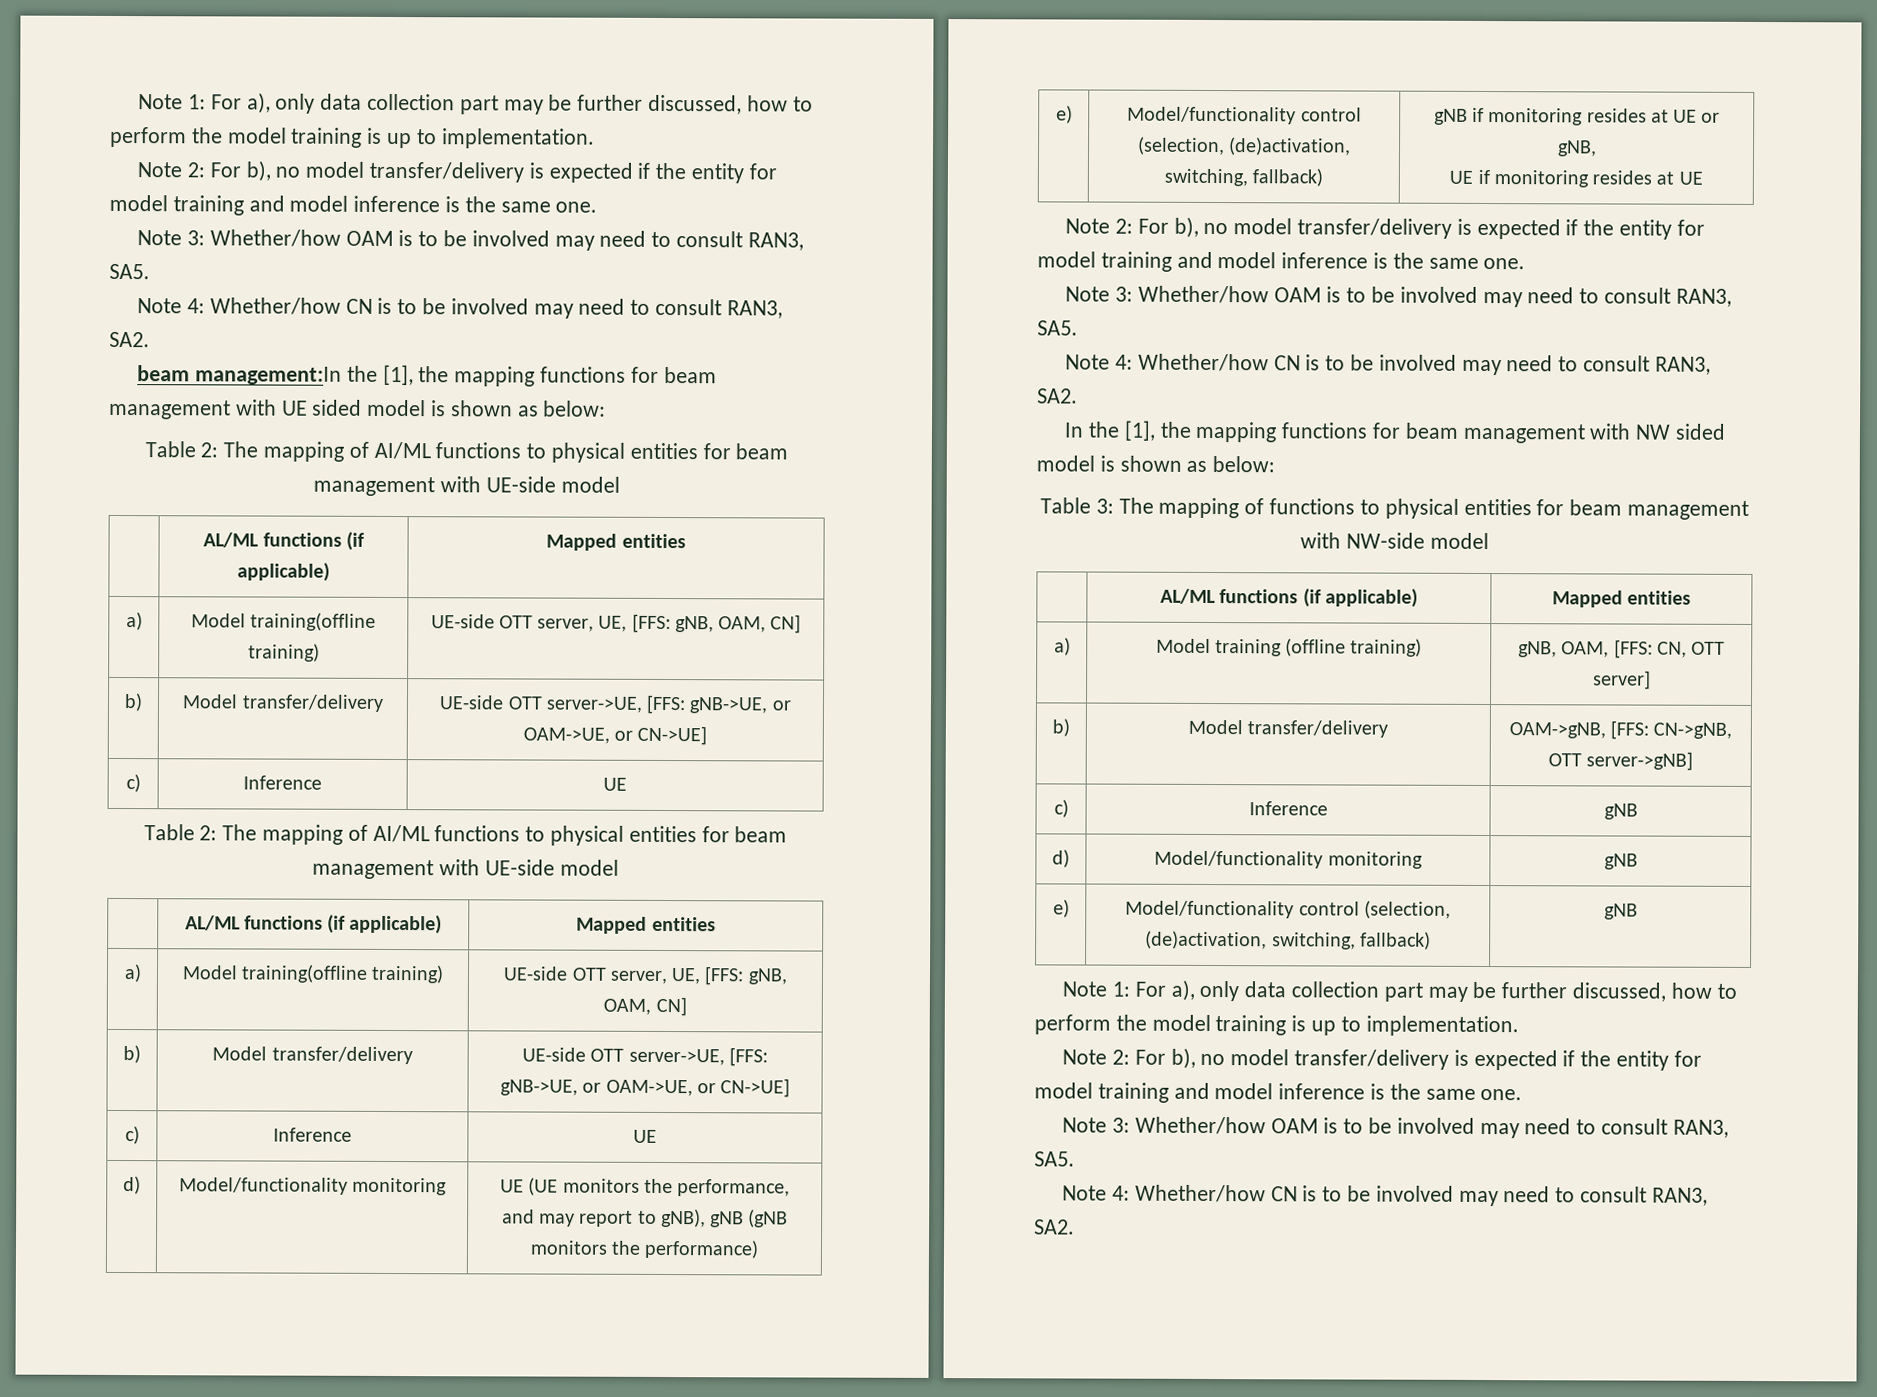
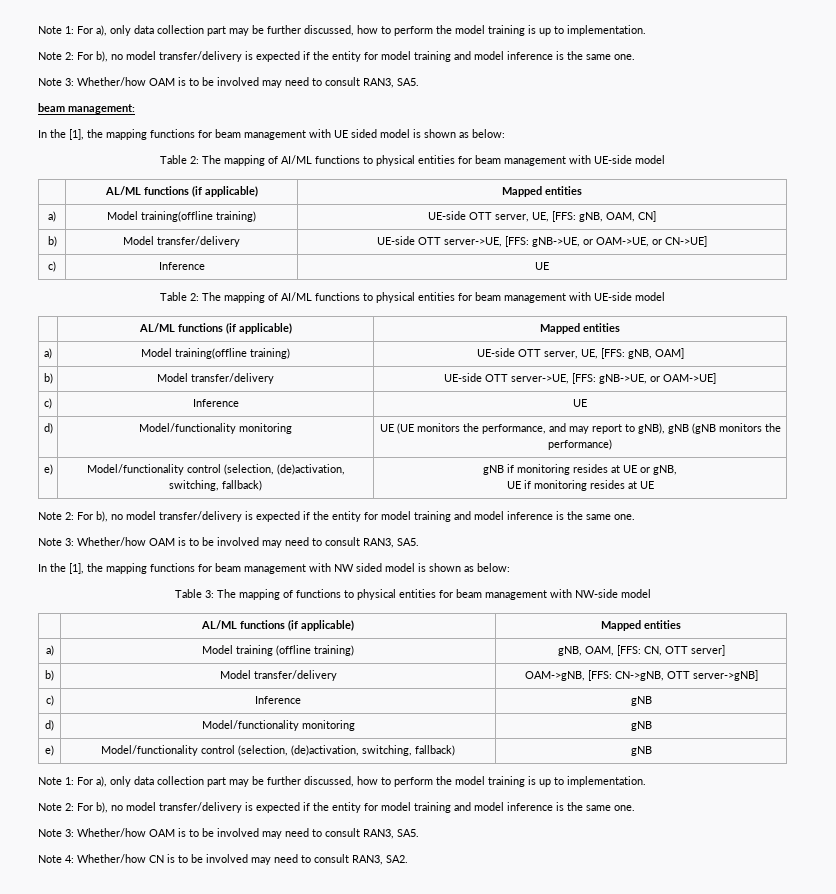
[137,297,783,319] [109,331,150,348] [137,365,342,385] Note 4: Whether/how CN is to be involved may need to consult RAN3, SA2. // beam management:In -> [38,103,135,114] [38,130,47,138] beam management: // In
[603,996,687,1017] [123,1045,141,1064] [212,1046,413,1065] [522,1047,768,1067] [499,1078,791,1098] OAM, CN] // b) | Model transfer/delivery | UE-side OTT server->UE, [FFS: gNB->UE, or OAM->UE, or CN->UE] -> [654,348,684,359] [43,373,53,384] [157,373,274,384] [444,373,716,384] OAM] // b) | Model transfer/delivery | UE-side OTT server->UE, [FFS: gNB->UE, or OAM->UE]
[1065,353,1711,376] [1037,388,1078,404] // Note 4: Whether/how CN is to be involved may need to consult RAN3, SA2. -> (419, 542) none

